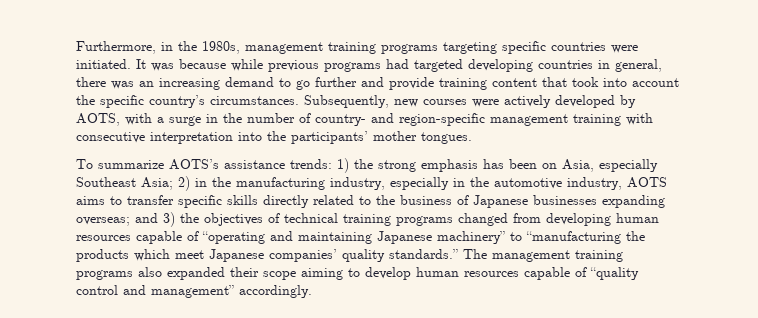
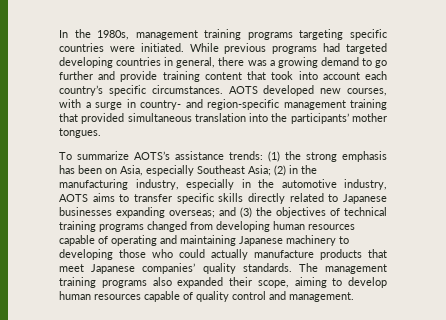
[76,41,173,54] Furthermore, in -> [59,30,68,38] In
[136,59,263,71] It was because while -> [189,43,219,52] While
[139,78,220,90] an increasing -> [269,57,318,68] a growing
[76,95,636,108] [76,113,120,126] the specific country’s circumstances. Subsequently, new courses were actively developed by AOTS, -> [365,71,388,80] [59,85,387,96] each country’s specific circumstances. AOTS developed new courses,
[223,113,311,123] the number of -> (136, 103) none
[626,113,653,125] [76,132,233,144] with consecutive interpretation -> [59,113,246,124] that provided simultaneous translation
[337,158,349,173] 1) -> [268,151,280,162] (1)
[178,176,190,191] 2) -> [274,165,286,176] (2)
[376,195,469,205] the business of -> (339, 198) none
[163,212,175,227] 3) -> [240,207,252,218] (3)
[202,231,265,244] “operating -> [111,235,157,246] operating
[437,231,645,244] [76,249,170,262] machinery” to “manufacturing the products which -> [286,235,349,246] [59,249,387,260] machinery to developing those who could actually manufacture products that
[389,249,458,259] standards.” -> [242,263,292,272] standards.
[263,271,296,280] scope -> [257,280,289,288] scope,
[590,267,639,280] “quality -> [196,291,229,302] quality
[151,285,312,298] management” accordingly. -> [289,292,354,302] management.

